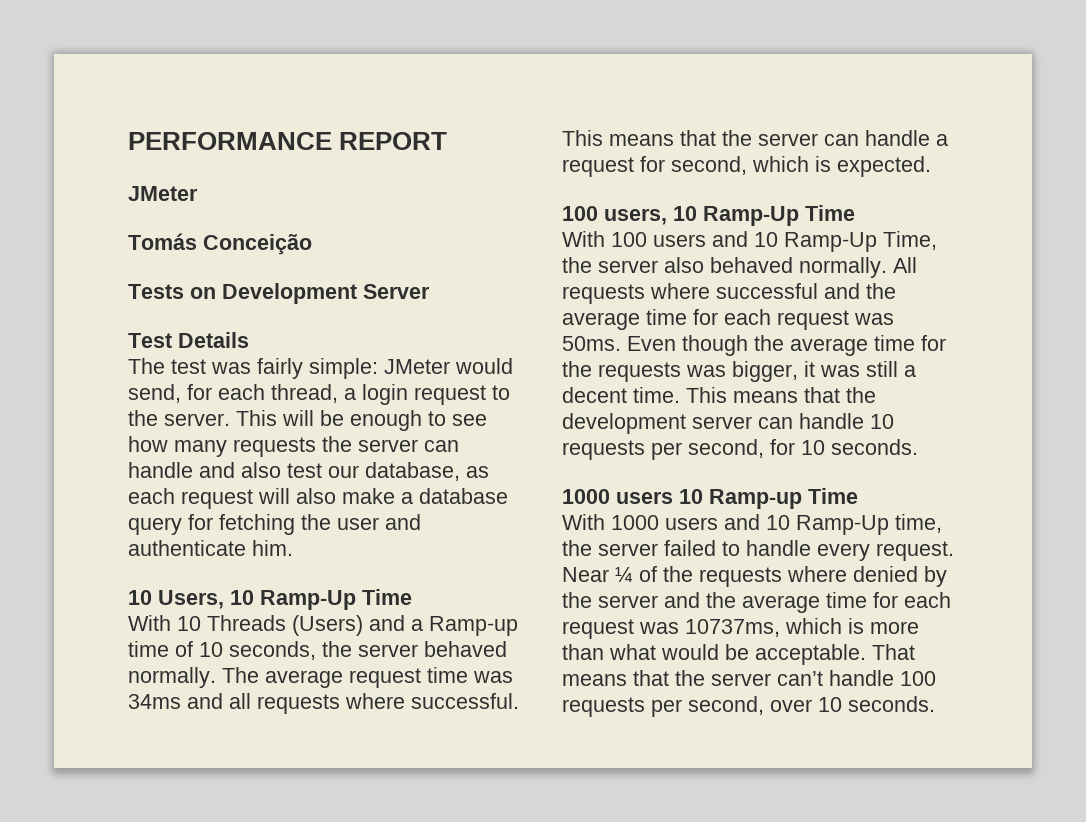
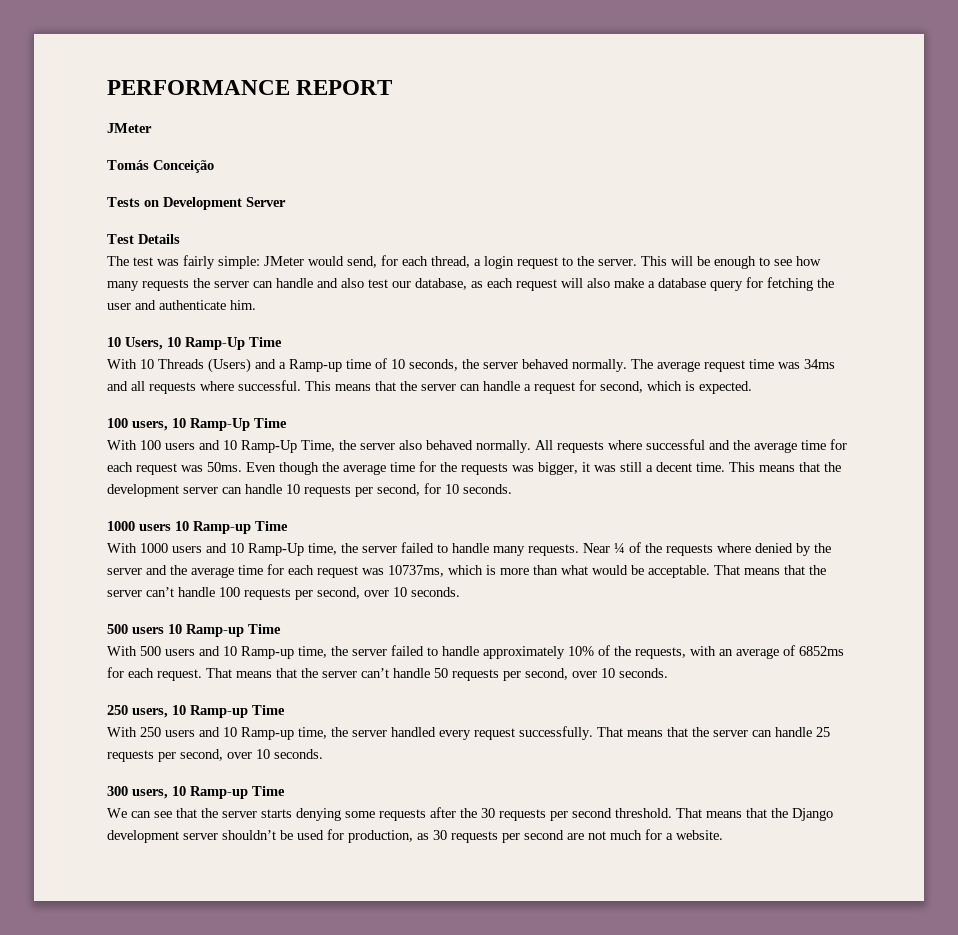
[817,541,954,561] every request. -> [493,544,579,556] many requests.
(935, 704) none -> [107,624,281,637] [107,645,844,659] [107,667,668,681] [107,705,285,718] [107,726,830,740] [107,749,323,762] [107,786,285,799] [107,807,833,821] [107,829,723,843] // 500 users 10 Ramp-up Time // With 500 users and 10 Ramp-up time, the server failed to handle approximately 10% of the requests, with an average of 6852ms for each request. That means that the server can’t handle 50 requests per second, over 10 seconds. // 250 users, 10 Ramp-up Time // With 250 users and 10 Ramp-up time, the server handled every request successfully. That means that the server can handle 25 requests per second, over 10 seconds. // 300 users, 10 Ramp-up Time // We can see that the server starts denying some requests after the 30 requests per second threshold. That means that the Django development server shouldn’t be used for production, as 30 requests per second are not much for a website.

